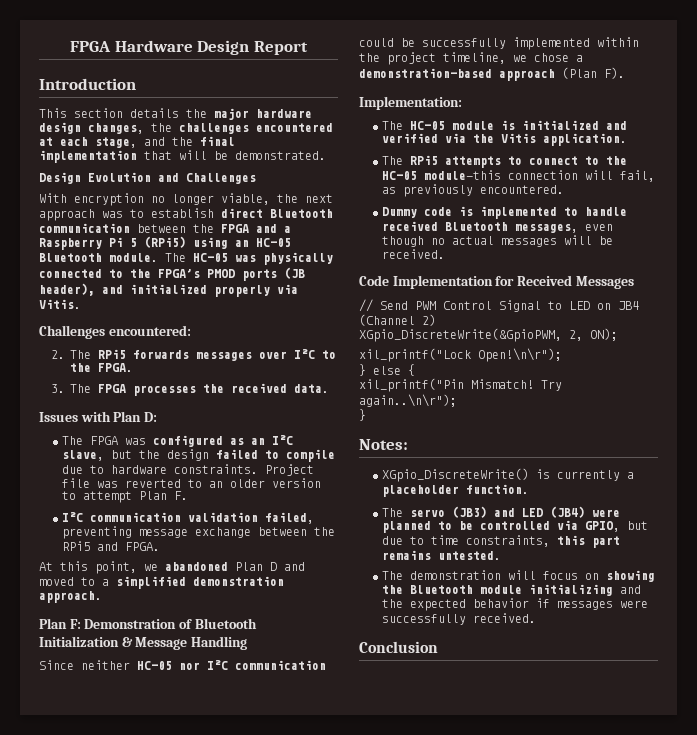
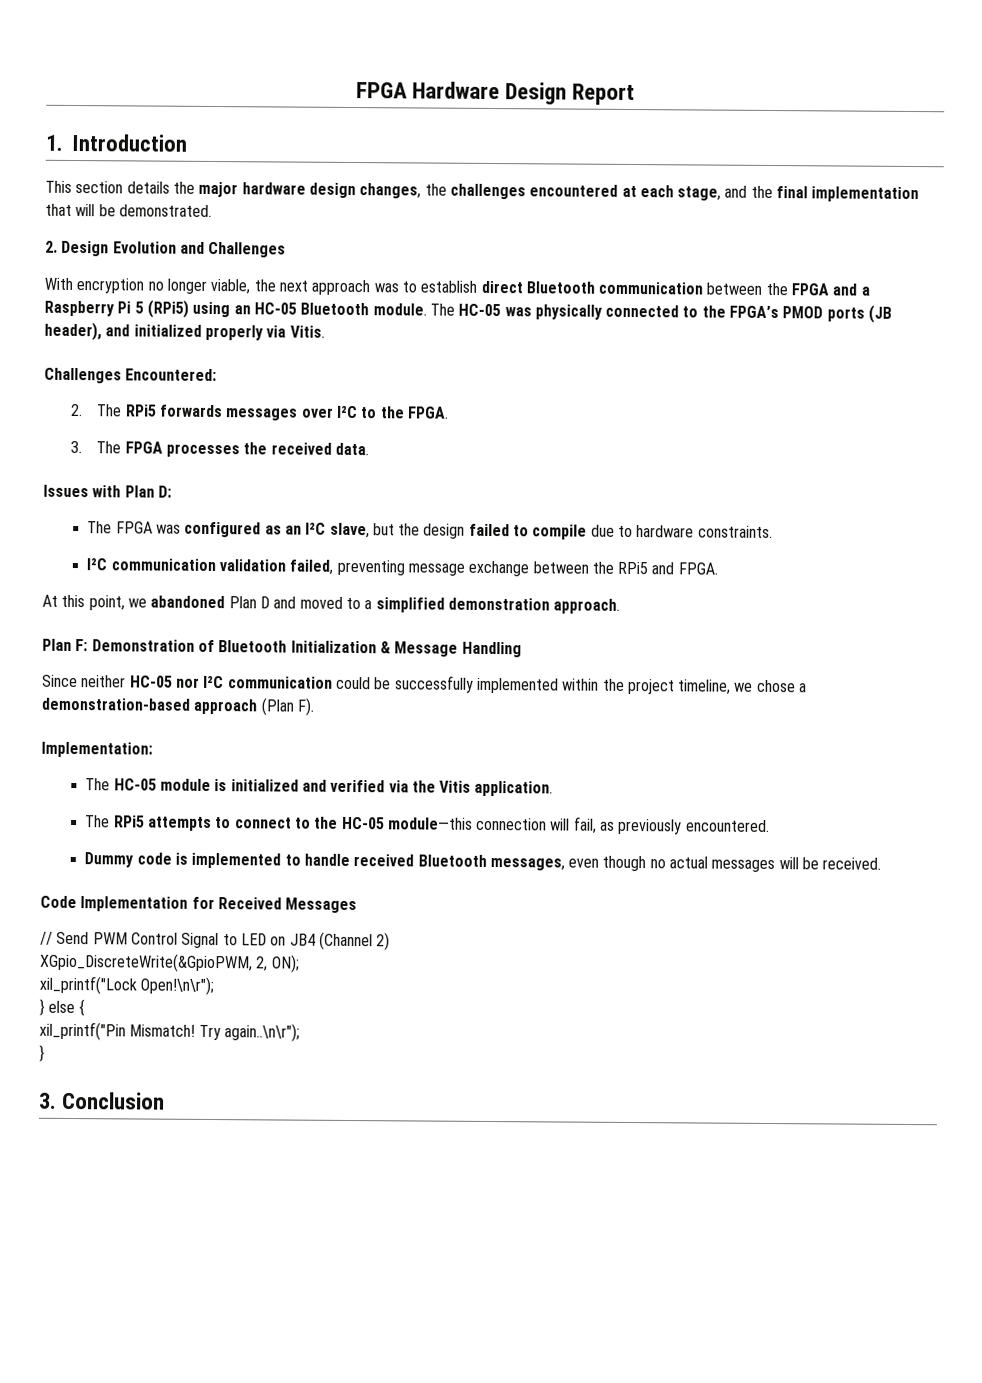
(308, 48) none -> [45,134,63,151] 1.
(326, 155) none -> [45,240,58,253] 2.
[108,325,191,336] encountered: -> [125,368,218,382] Encountered:
[264,464,314,476] [61,478,321,488] [61,491,188,503] Project file was reverted to an older version to attempt Plan F. -> (773, 532) none
[359,439,408,450] [381,468,634,482] [381,484,529,497] [381,506,620,518] [381,520,648,533] [381,535,620,548] [381,550,501,560] [381,570,655,582] [381,584,641,596] [381,598,648,611] [381,613,536,625] Notes: // XGpio_DiscreteWrite() is currently a placeholder function. // The servo (JB3) and LED (JB4) were planned to be controlled via GPIO, but due to time constraints, this part remains untested. // The demonstration will focus on showing the Bluetooth module initializing and the expected behavior if messages were successfully received. // -> [39,1092,57,1109] 3.

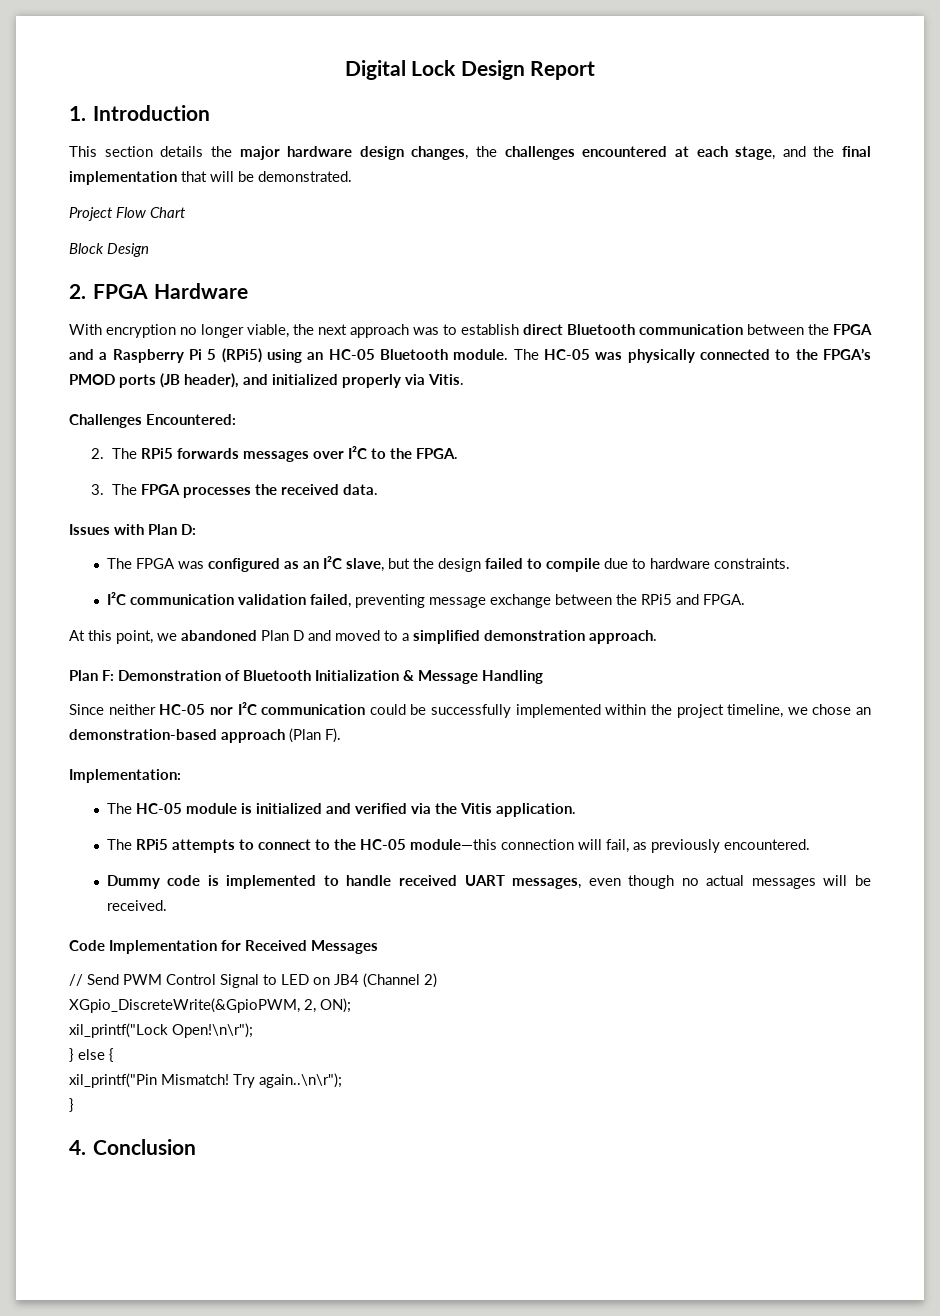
[355,81,500,100] FPGA Hardware -> [344,60,457,80] Digital Lock
[45,240,287,258] 2. Design Evolution and Challenges -> [69,207,186,221] [69,243,149,257] [69,283,248,299] Project Flow Chart // Block Design // 2. FPGA Hardware
[799,683,808,693] a -> [856,707,871,715] an
[417,854,487,867] Bluetooth -> [464,875,505,886] UART
[39,1092,57,1109] 3. -> [69,1140,86,1155] 4.

